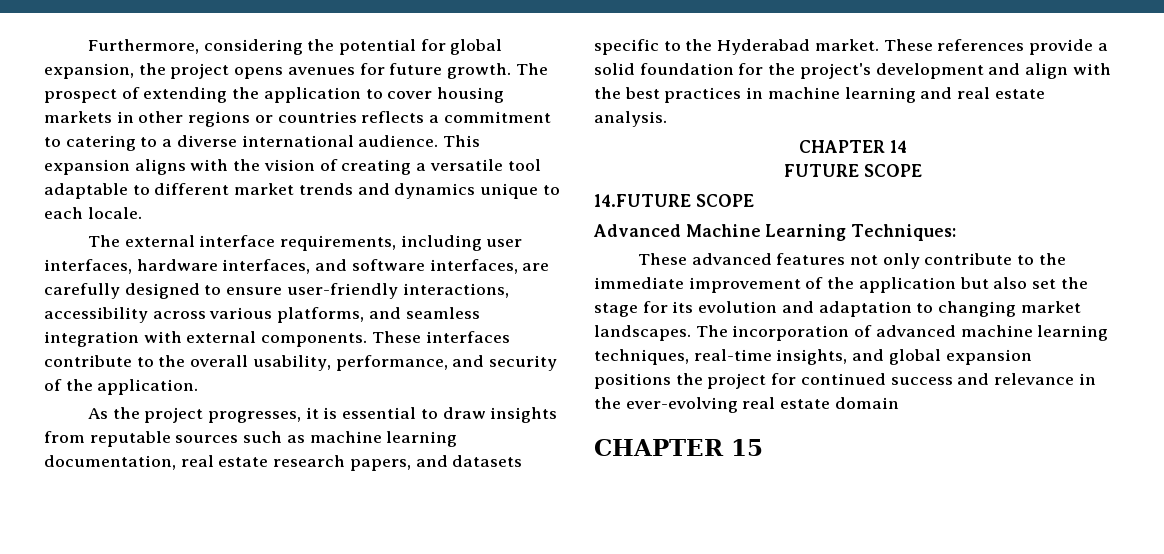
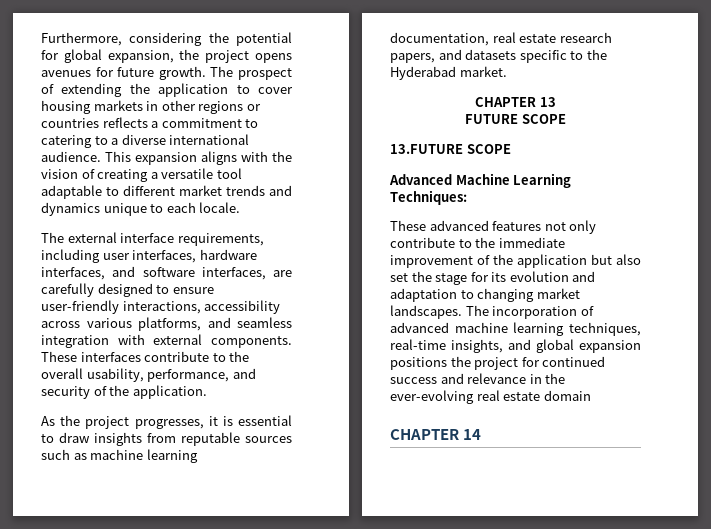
[883,39,1108,55] [594,63,1111,79] [594,87,1045,103] [594,111,667,127] [799,140,907,153] These references provide a solid foundation for the project's development and align with the best practices in machine learning and real estate analysis. // CHAPTER 14 -> [475,97,556,107] // CHAPTER 13
[594,194,691,207] 14.FUTURE -> [390,144,463,154] 13.FUTURE
[731,439,763,456] 15 -> [463,429,482,440] 14

